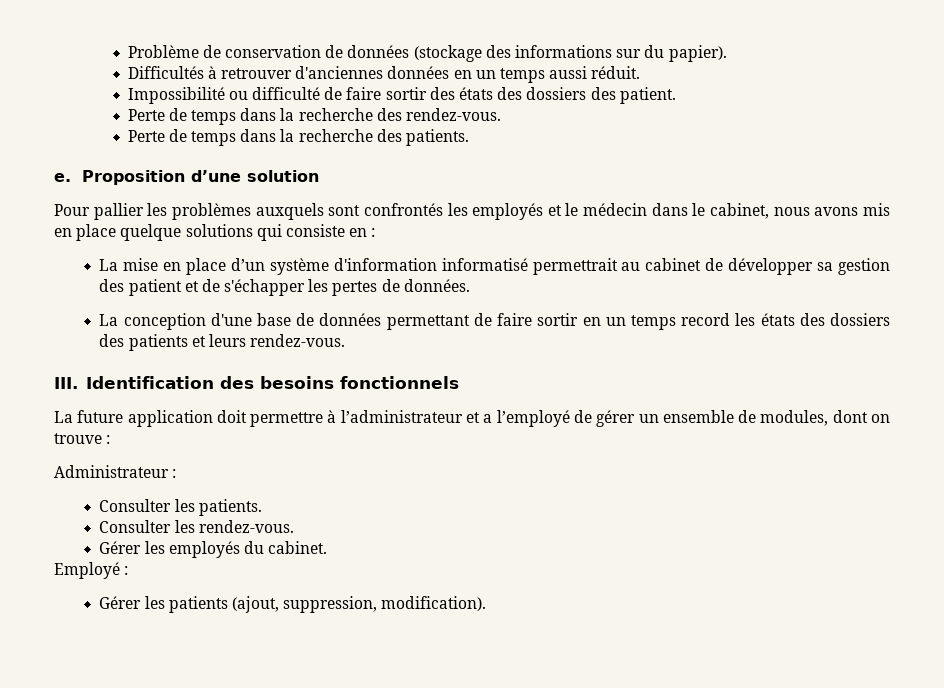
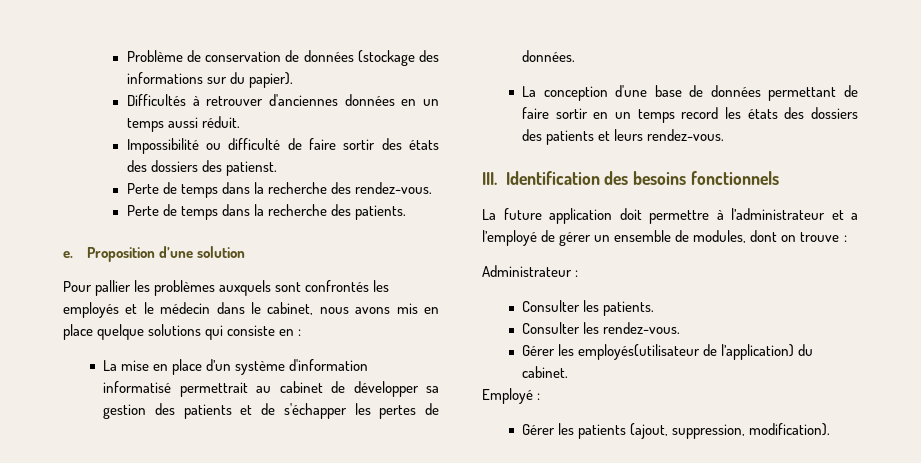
[619,87,676,104] patient. -> [225,161,277,176] patienst.
[128,279,182,296] patient -> [183,404,232,419] patients
[168,541,240,558] employés -> [578,344,795,360] employés(utilisateur de l’application)

